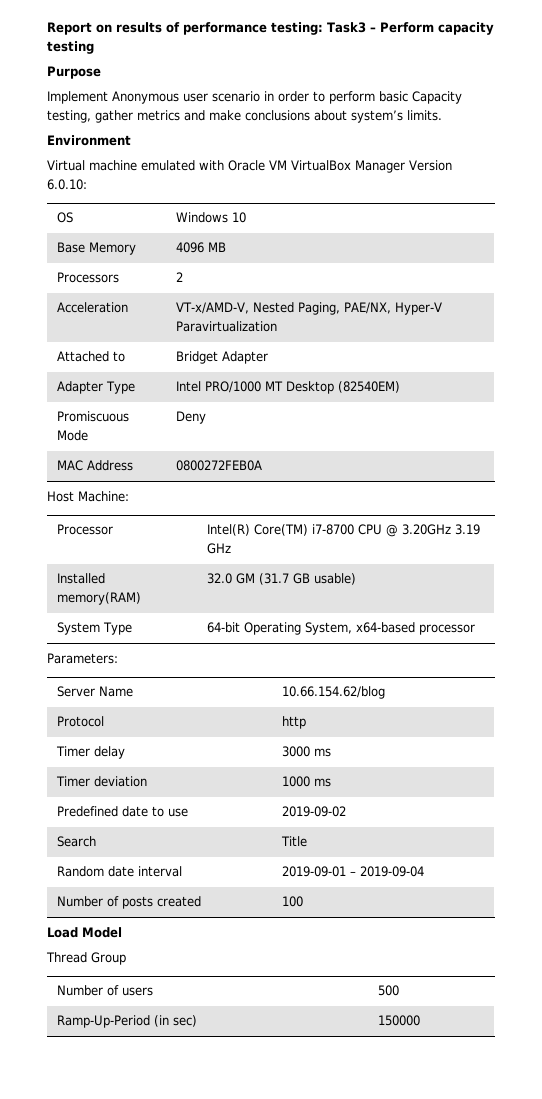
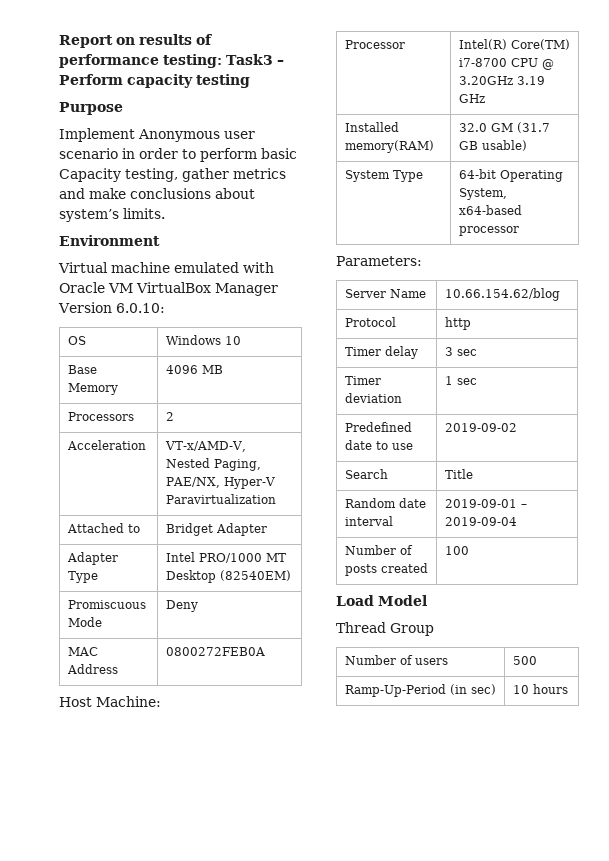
[281,746,331,757] 3000 ms -> [444,347,477,356] 3 sec
[281,776,331,787] 1000 ms -> [444,376,477,385] 1 sec
[377,1015,420,1026] 150000 -> [512,684,568,694] 10 hours

